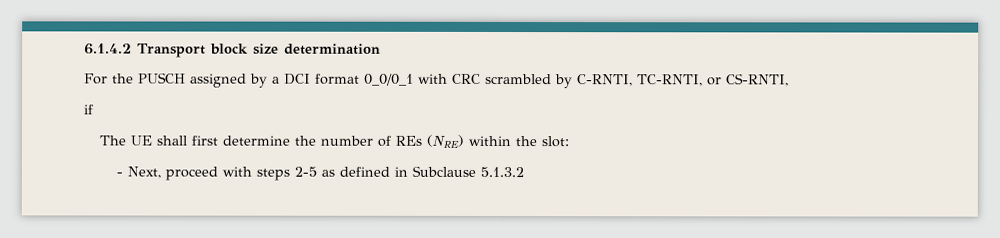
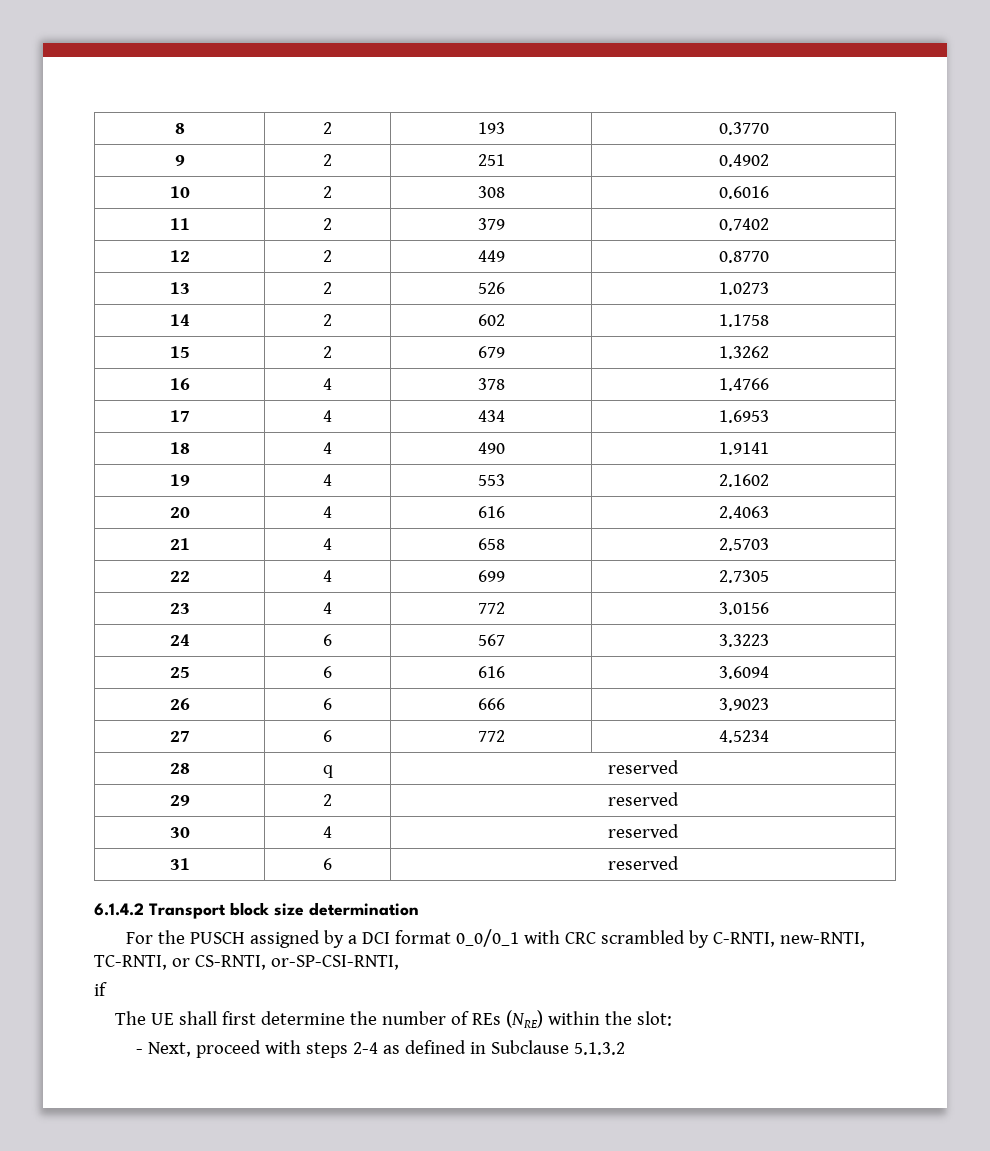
(84, 49) none -> [174,123,185,134] [323,122,332,134] [477,122,505,134] [718,122,769,135] [174,155,185,166] [323,154,332,166] [477,154,505,166] [718,154,769,167] [169,186,190,198] [323,186,332,198] [477,186,505,198] [718,186,769,199] [169,218,190,230] [323,218,332,230] [477,218,505,230] [718,218,769,231] [169,250,190,262] [323,250,332,262] [477,250,505,262] [718,251,769,263] [169,282,190,294] [323,282,332,294] [477,282,505,294] [718,282,769,295] [169,314,190,326] [323,314,332,326] [477,314,505,326] [718,314,769,327] [169,346,190,358] [323,346,332,358] [477,346,505,358] [718,346,769,359] [169,378,190,390] [323,378,332,390] [477,378,505,390] [718,378,769,391] [169,410,190,422] [323,410,332,422] [477,410,505,422] [718,410,769,423] [169,442,190,454] [323,442,332,454] [477,442,505,454] [718,442,769,455] [169,474,190,486] [323,474,332,486] [477,474,505,486] [718,474,769,487] [169,507,190,518] [323,506,332,518] [477,506,505,518] [718,506,769,519] [169,538,190,550] [323,538,332,550] [477,538,505,550] [718,538,769,551] [169,571,190,582] [323,570,332,582] [477,570,505,582] [718,570,769,583] [169,603,190,614] [323,602,332,614] [477,602,505,614] [718,602,769,615] [169,634,190,646] [323,634,332,646] [477,634,505,646] [718,634,769,647] [169,667,190,678] [323,666,332,678] [477,666,505,678] [718,666,769,679] [169,698,190,710] [323,698,332,710] [477,698,505,710] [718,698,769,711] [169,731,190,742] [323,730,332,742] [477,730,505,742] [718,730,769,743] [169,763,190,774] [322,765,333,778] [608,760,679,774] [169,795,190,806] [323,794,332,806] [608,792,679,806] [169,827,190,838] [323,826,332,838] [608,824,679,838] [169,858,190,870] [323,858,332,870] [608,856,679,870] 8 | 2 | 193 | 0.3770 // 9 | 2 | 251 | 0.4902 // 10 | 2 | 308 | 0.6016 // 11 | 2 | 379 | 0.7402 // 12 | 2 | 449 | 0.8770 // 13 | 2 | 526 | 1.0273 // 14 | 2 | 602 | 1.1758 // 15 | 2 | 679 | 1.3262 // 16 | 4 | 378 | 1.4766 // 17 | 4 | 434 | 1.6953 // 18 | 4 | 490 | 1.9141 // 19 | 4 | 553 | 2.1602 // 20 | 4 | 616 | 2.4063 // 21 | 4 | 658 | 2.5703 // 22 | 4 | 699 | 2.7305 // 23 | 4 | 772 | 3.0156 // 24 | 6 | 567 | 3.3223 // 25 | 6 | 616 | 3.6094 // 26 | 6 | 666 | 3.9023 // 27 | 6 | 772 | 4.5234 // 28 | q | reserved // 29 | 2 | reserved // 30 | 4 | reserved // 31 | 6 | reserved //
(633, 80) none -> [779,932,865,947] new-RNTI,
(789, 80) none -> [270,955,399,970] or-SP-CSI-RNTI,
[293,166,317,177] 2-5 -> [352,1042,378,1054] 2-4

